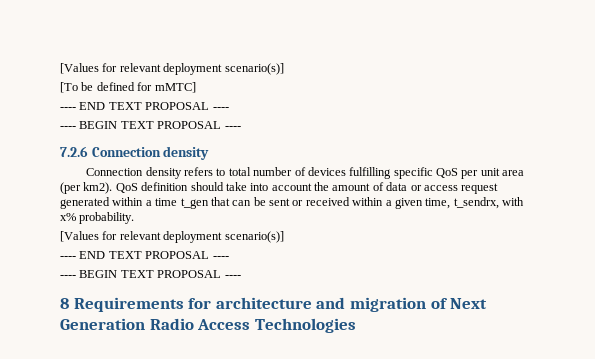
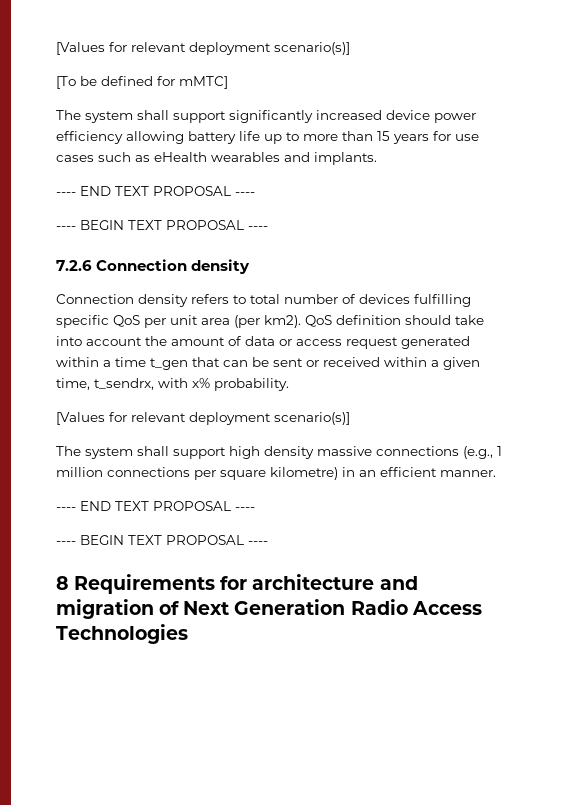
(196, 87) none -> [56,110,476,123] [56,131,479,144] [56,152,377,165] // The system shall support significantly increased device power efficiency allowing battery life up to more than 15 years for use cases such as eHealth wearables and implants.
(284, 237) none -> [56,446,502,459] [56,467,496,480] // The system shall support high density massive connections (e.g., 1 million connections per square kilometre) in an efficient manner.

